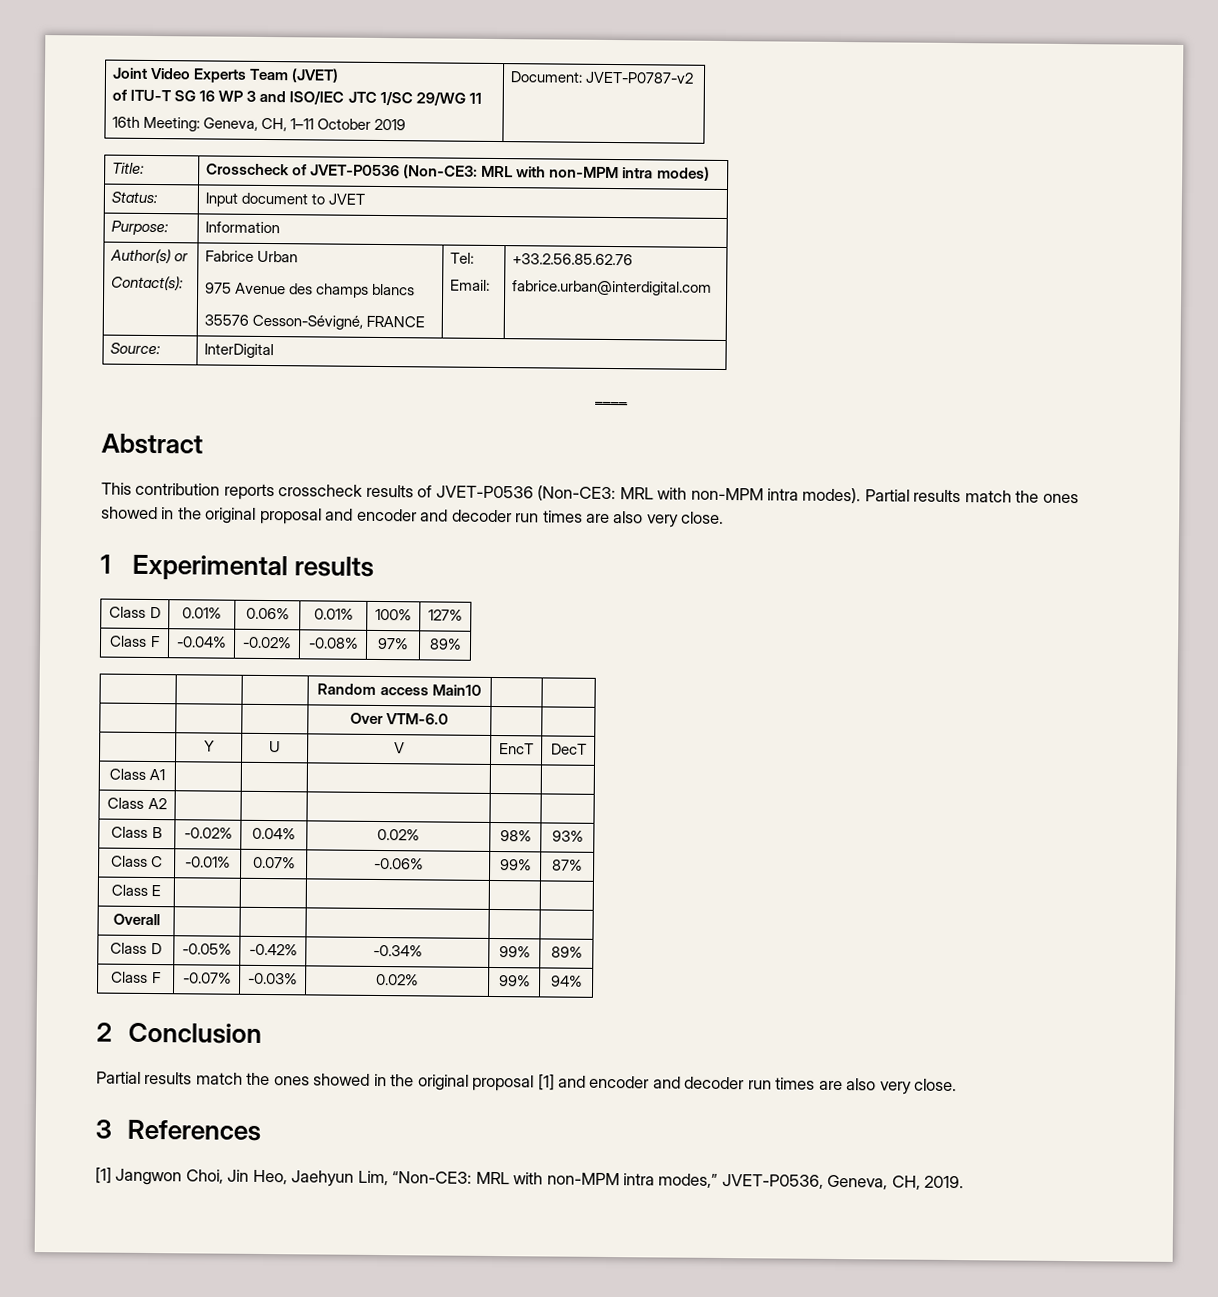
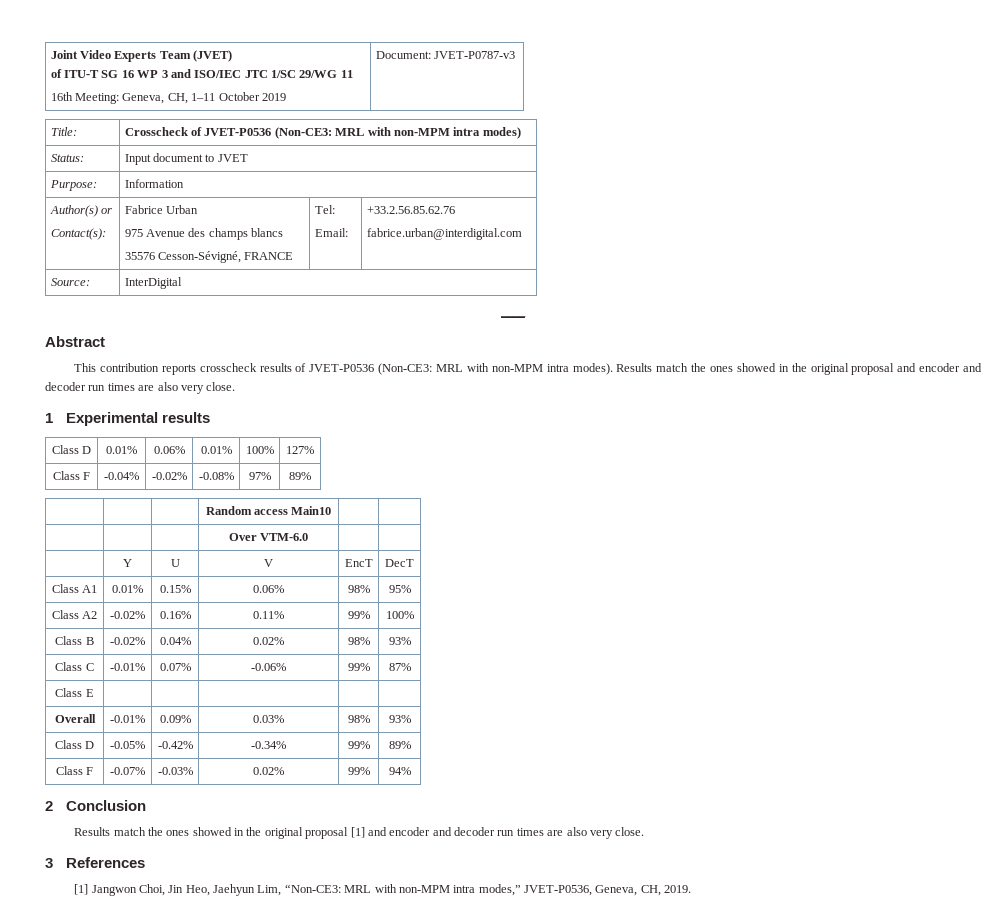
[585,71,695,84] JVET-P0787-v2 -> [434,51,516,59] JVET-P0787-v3
[864,489,962,503] Partial results -> [616,363,653,372] Results
[107,797,167,810] | | | | // Class A2 | | | | | -> [112,585,143,593] [159,585,191,593] [253,585,284,593] [347,585,370,593] [388,585,411,593] [51,610,98,619] [110,611,145,619] [159,611,191,619] [253,611,284,619] [347,611,370,619] [385,611,414,619] 0.01% | 0.15% | 0.06% | 98% | 95% // Class A2 | -0.02% | 0.16% | 0.11% | 99% | 100%
(160, 919) | | | | -> [110,715,145,723] [159,715,191,723] [253,715,284,723] [347,715,370,723] [388,715,411,723] -0.01% | 0.09% | 0.03% | 98% | 93%
[96,1071,193,1085] Partial results -> [74,827,111,836] Results

